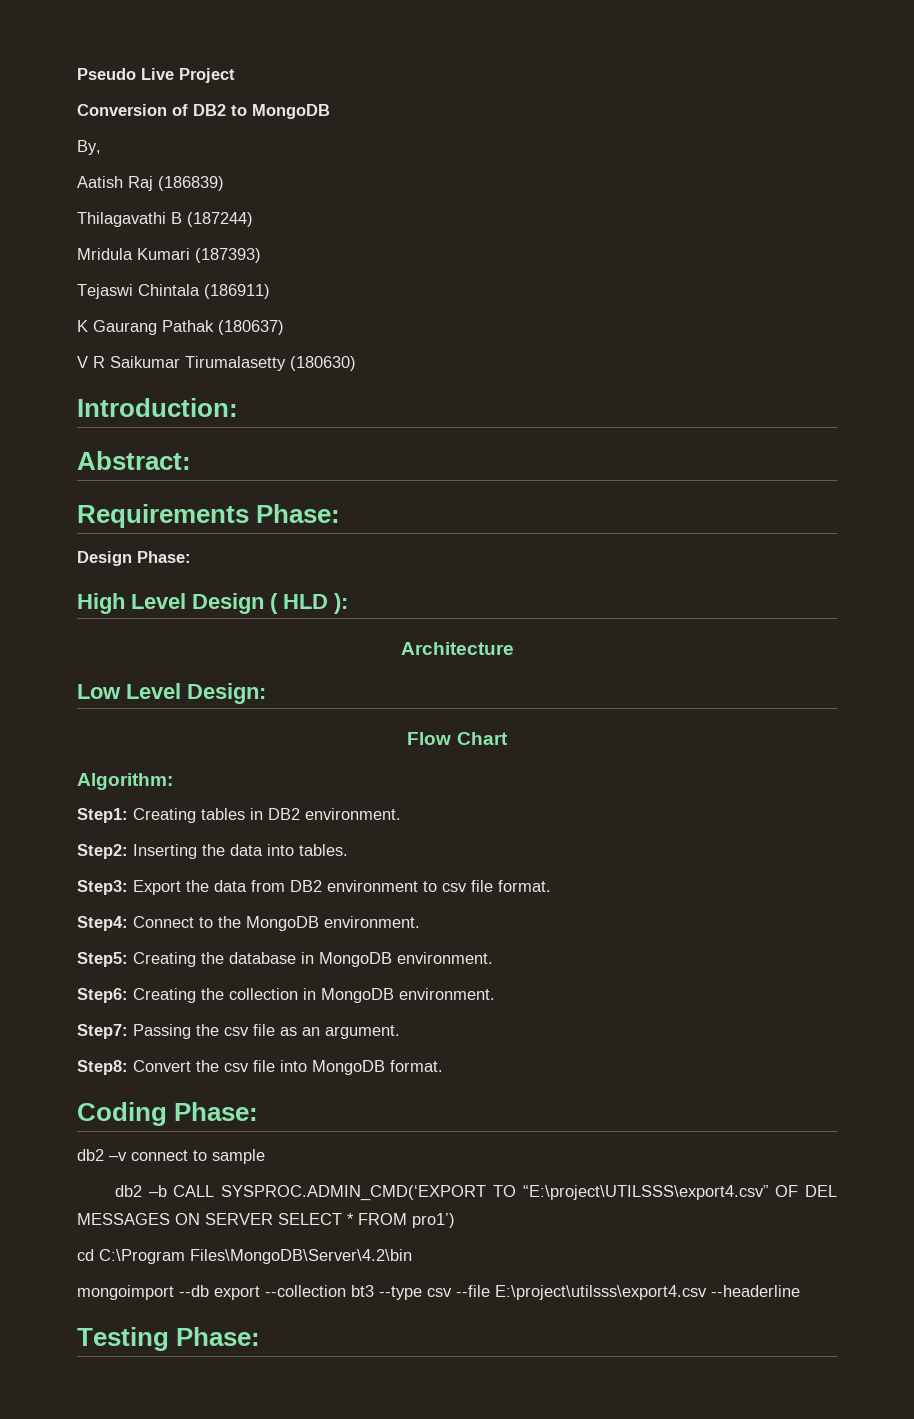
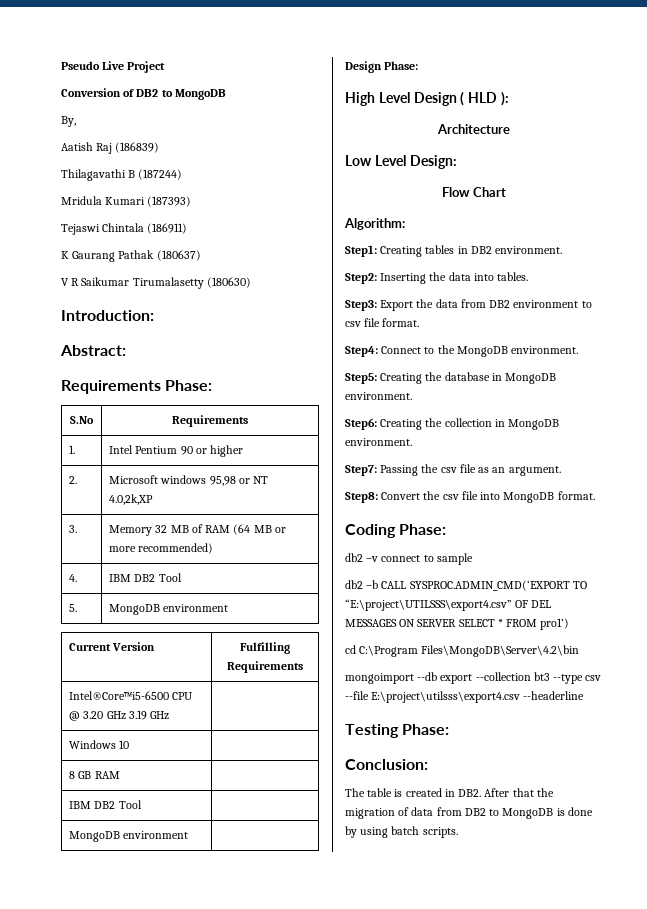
(341, 513) none -> [70,416,94,424] [172,415,248,427] [69,445,76,454] [109,445,244,457] [69,476,78,484] [109,475,269,486] [109,494,154,505] [69,525,78,533] [109,524,286,536] [109,543,214,554] [69,574,78,582] [109,573,182,582] [69,604,78,612] [109,604,229,615] [69,642,156,651] [240,642,290,654] [227,661,303,673] [69,691,194,700] [69,710,170,721] [69,740,130,749] [69,771,120,779] [69,800,142,809] [69,831,189,842] // S.No | Requirements // 1. | Intel Pentium 90 or higher // 2. | Microsoft windows 95,98 or NT 4.0,2k,XP // 3. | Memory 32 MB of RAM (64 MB or more recommended) // 4. | IBM DB2 Tool // 5. | MongoDB environment // Current Version | Fulfilling Requirements // Intel®Core™i5-6500 CPU @ 3.20 GHz 3.19 GHz | // Windows 10 | // 8 GB RAM | // IBM DB2 Tool | // MongoDB environment |
(261, 1336) none -> [345,759,428,770] [345,788,554,797] [345,807,593,819] [345,826,458,838] // Conclusion: // The table is created in DB2. After that the migration of data from DB2 to MongoDB is done by using batch scripts.

